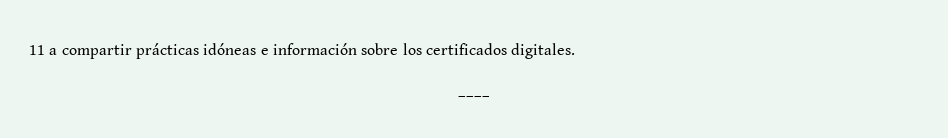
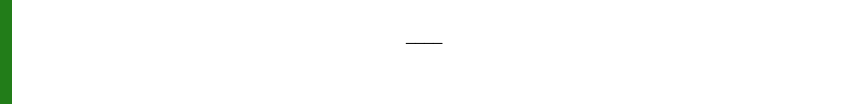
[29,43,576,59] 11 a compartir prácticas idóneas e información sobre los certificados digitales. // -> (404, 42) none

